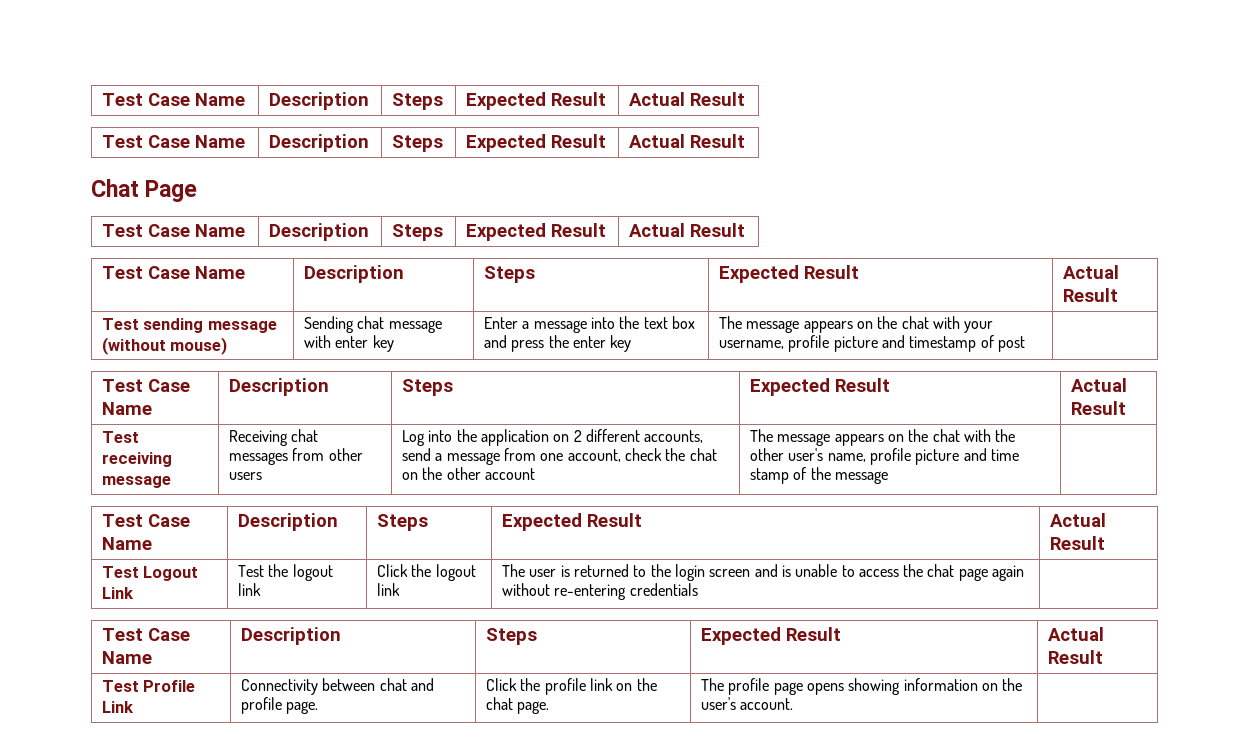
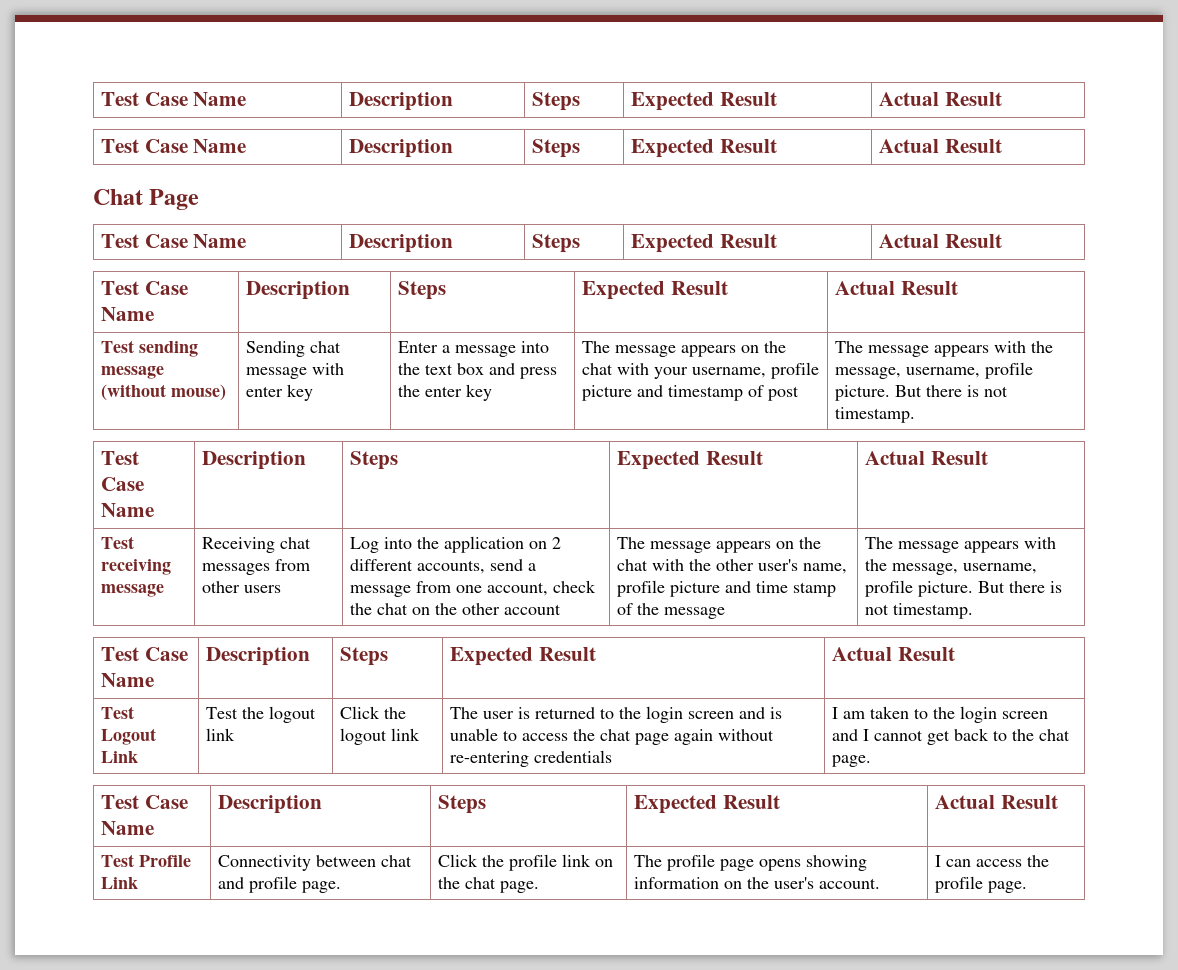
(1025, 344) none -> [835,341,1054,357] [835,362,1034,379] [835,385,1009,401] [835,407,916,423] The message appears with the message, username, profile picture. But there is not timestamp.
(888, 477) none -> [865,537,1057,553] [865,559,1038,575] [865,580,1063,597] [865,603,974,619] The message appears with the message, username, profile picture. But there is not timestamp.
(698, 589) none -> [832,706,1049,723] [832,728,1071,745] [832,755,872,767] I am taken to the login screen and I cannot get back to the chat page.
(794, 704) none -> [935,855,1050,867] [935,876,1028,893] I can access the profile page.

